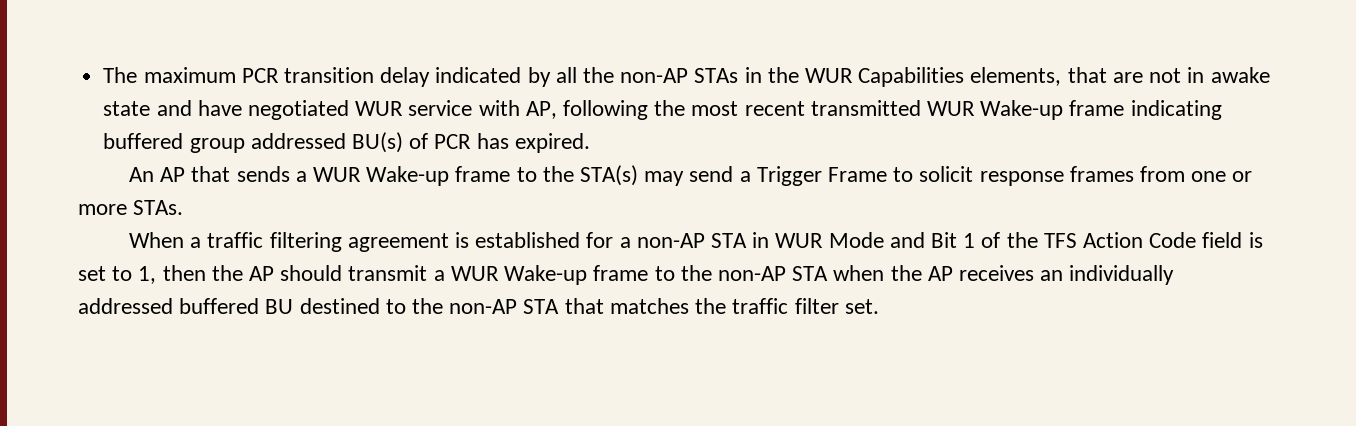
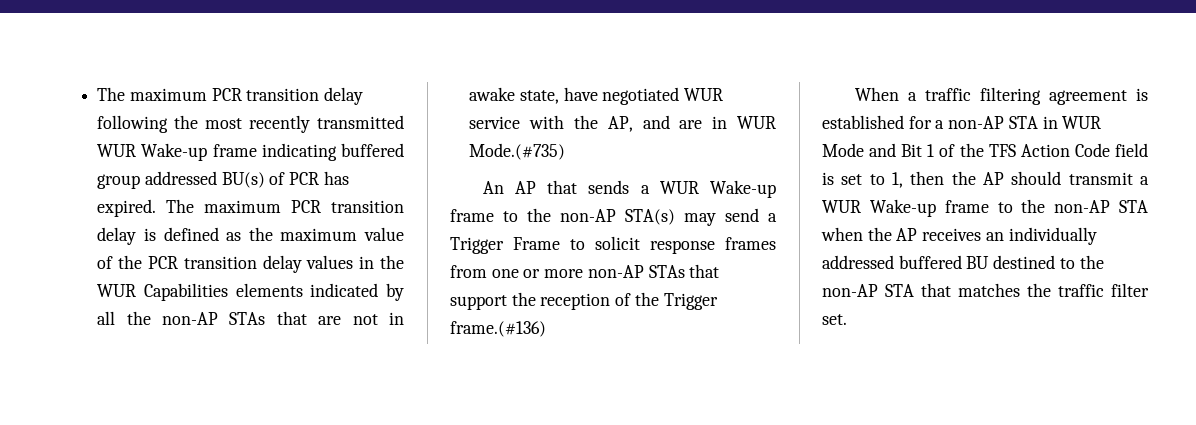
[103,67,1270,87] [103,100,557,120] The maximum PCR transition delay indicated by all the non-AP STAs in the WUR Capabilities elements, that are not in awake state and have negotiated WUR service with AP, -> [97,87,364,105] The maximum PCR transition delay
[744,101,805,116] recent -> [249,115,311,133] recently
(590, 143) none -> [166,199,404,213] [97,227,404,245] [97,255,404,273] [97,283,404,301] [97,311,404,325] [469,87,724,105] [469,115,776,132] [469,143,566,160] The maximum PCR transition delay is defined as the maximum value of the PCR transition delay values in the WUR Capabilities elements indicated by all the non-AP STAs that are not in awake state, have negotiated WUR service with the AP, and are in WUR Mode.(#735)
(574, 174) none -> [560,209,616,222] non-AP
[133,200,184,215] STAs. -> [587,264,720,278] [450,292,718,310] [450,321,546,337] non-AP STAs that support the reception of the Trigger frame.(#136)

